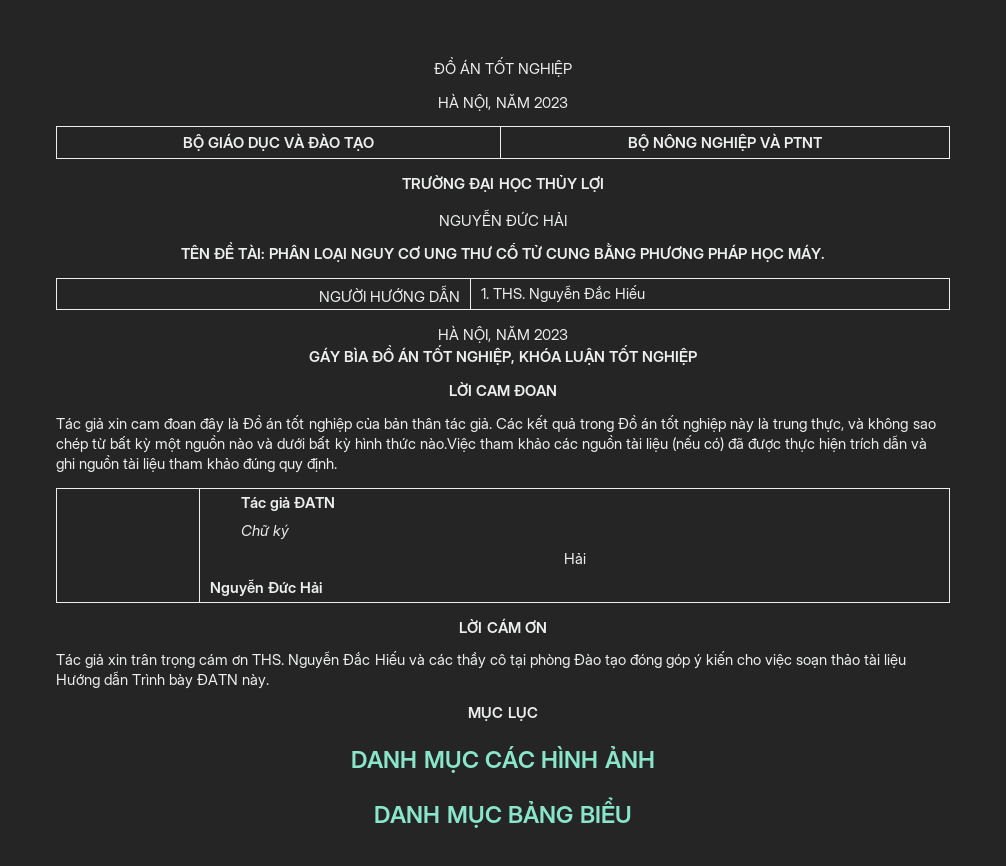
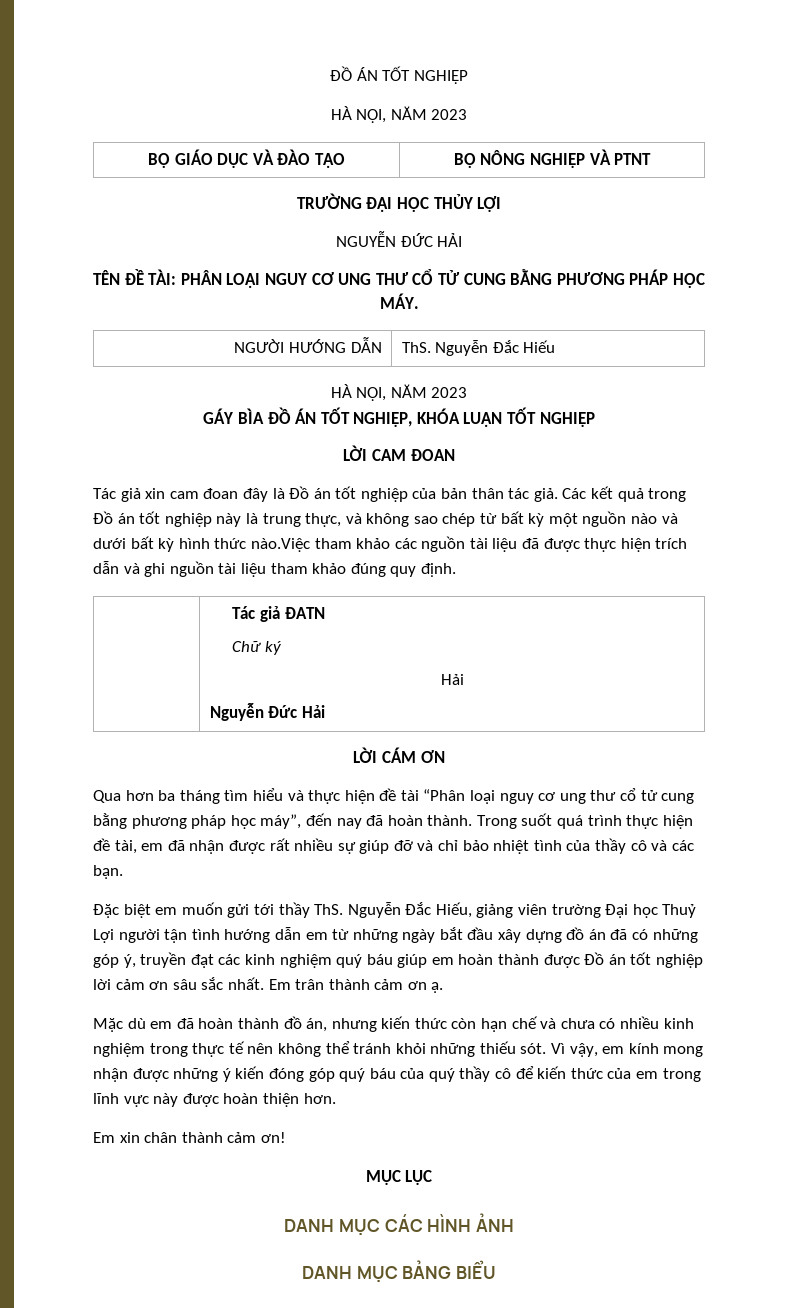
[480,288,525,299] 1. THS. -> [401,342,431,353] ThS.
[672,435,725,451] (nếu có) -> (518, 545) none
[56,651,907,669] [56,671,270,689] Tác giả xin trân trọng cám ơn THS. Nguyễn Đắc Hiếu và các thầy cô tại phòng Đào tạo đóng góp ý kiến cho việc soạn thảo tài liệu Hướng dẫn Trình bày ĐATN này. -> [93,788,695,804] [93,813,693,829] [93,838,694,854] [93,865,123,879] [93,902,697,918] [93,927,698,943] [93,952,704,968] [93,977,444,993] [93,1016,694,1032] [93,1041,704,1057] [93,1066,701,1082] [93,1093,336,1107] [93,1132,286,1143] Qua hơn ba tháng tìm hiểu và thực hiện đề tài “Phân loại nguy cơ ung thư cổ tử cung bằng phương pháp học máy”, đến nay đã hoàn thành. Trong suốt quá trình thực hiện đề tài, em đã nhận được rất nhiều sự giúp đỡ và chỉ bảo nhiệt tình của thầy cô và các bạn. // Đặc biệt em muốn gửi tới thầy ThS. Nguyễn Đắc Hiếu, giảng viên trường Đại học Thuỷ Lợi người tận tình hướng dẫn em từ những ngày bắt đầu xây dựng đồ án đã có những góp ý, truyền đạt các kinh nghiệm quý báu giúp em hoàn thành được Đồ án tốt nghiệp lời cảm ơn sâu sắc nhất. Em trân thành cảm ơn ạ. // Mặc dù em đã hoàn thành đồ án, nhưng kiến thức còn hạn chế và chưa có nhiều kinh nghiệm trong thực tế nên không thể tránh khỏi những thiếu sót. Vì vậy, em kính mong nhận được những ý kiến đóng góp quý báu của quý thầy cô để kiến thức của em trong lĩnh vực này được hoàn thiện hơn. // Em xin chân thành cảm ơn!

